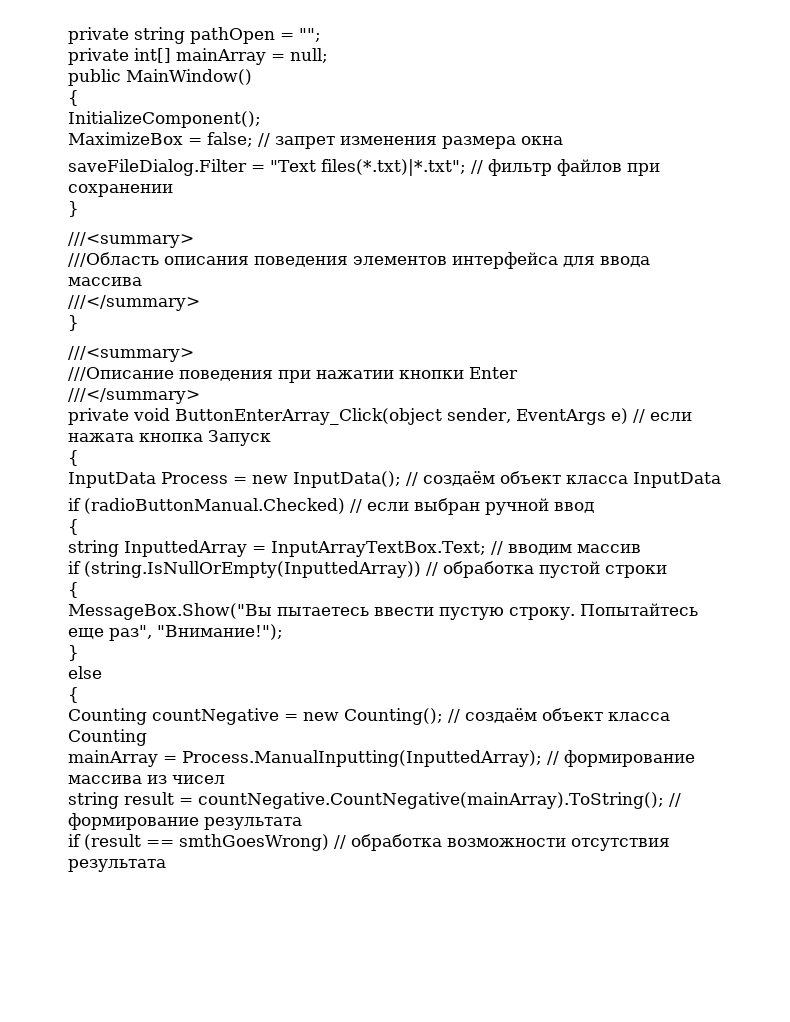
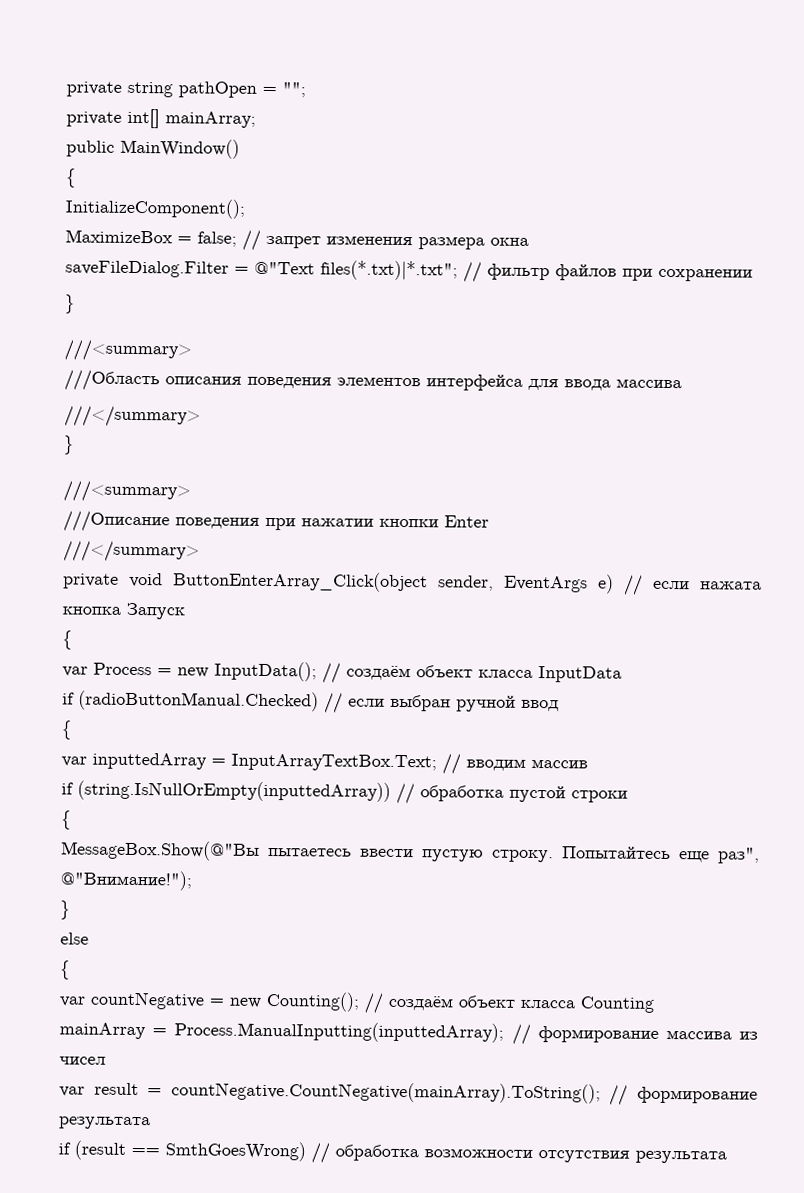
[176,48,328,65] mainArray = null; -> [165,111,256,128] mainArray;
[270,160,316,172] "Text -> [254,261,315,275] @"Text
[68,472,156,488] InputData -> [62,666,88,677] var
[68,540,247,557] string InputtedArray -> [61,752,207,770] var inputtedArray
[84,561,421,578] (string.IsNullOrEmpty(InputtedArray)) -> [77,780,391,802] (string.IsNullOrEmpty(inputtedArray))
[68,603,272,620] MessageBox.Show("Вы -> [61,840,260,861] MessageBox.Show(@"Вы
[157,624,283,640] "Внимание!"); -> [60,870,192,891] @"Внимание!");
[68,708,147,725] Counting -> [59,996,85,1007] var
[182,750,542,767] Process.ManualInputting(InputtedArray); -> [174,1021,505,1043] Process.ManualInputting(inputtedArray);
[68,792,119,809] string -> [59,1086,85,1097] var
[179,834,329,851] smthGoesWrong) -> [165,1141,306,1162] SmthGoesWrong)

